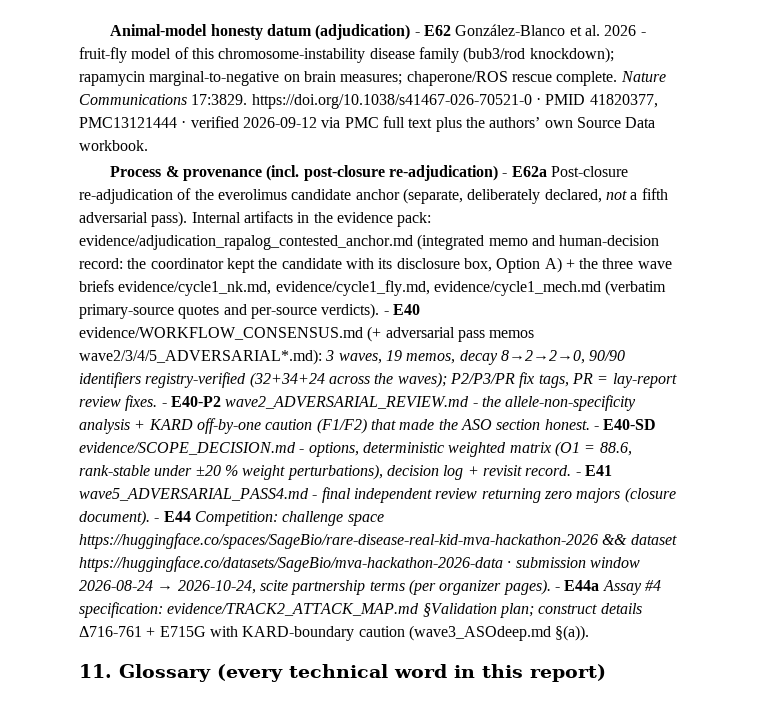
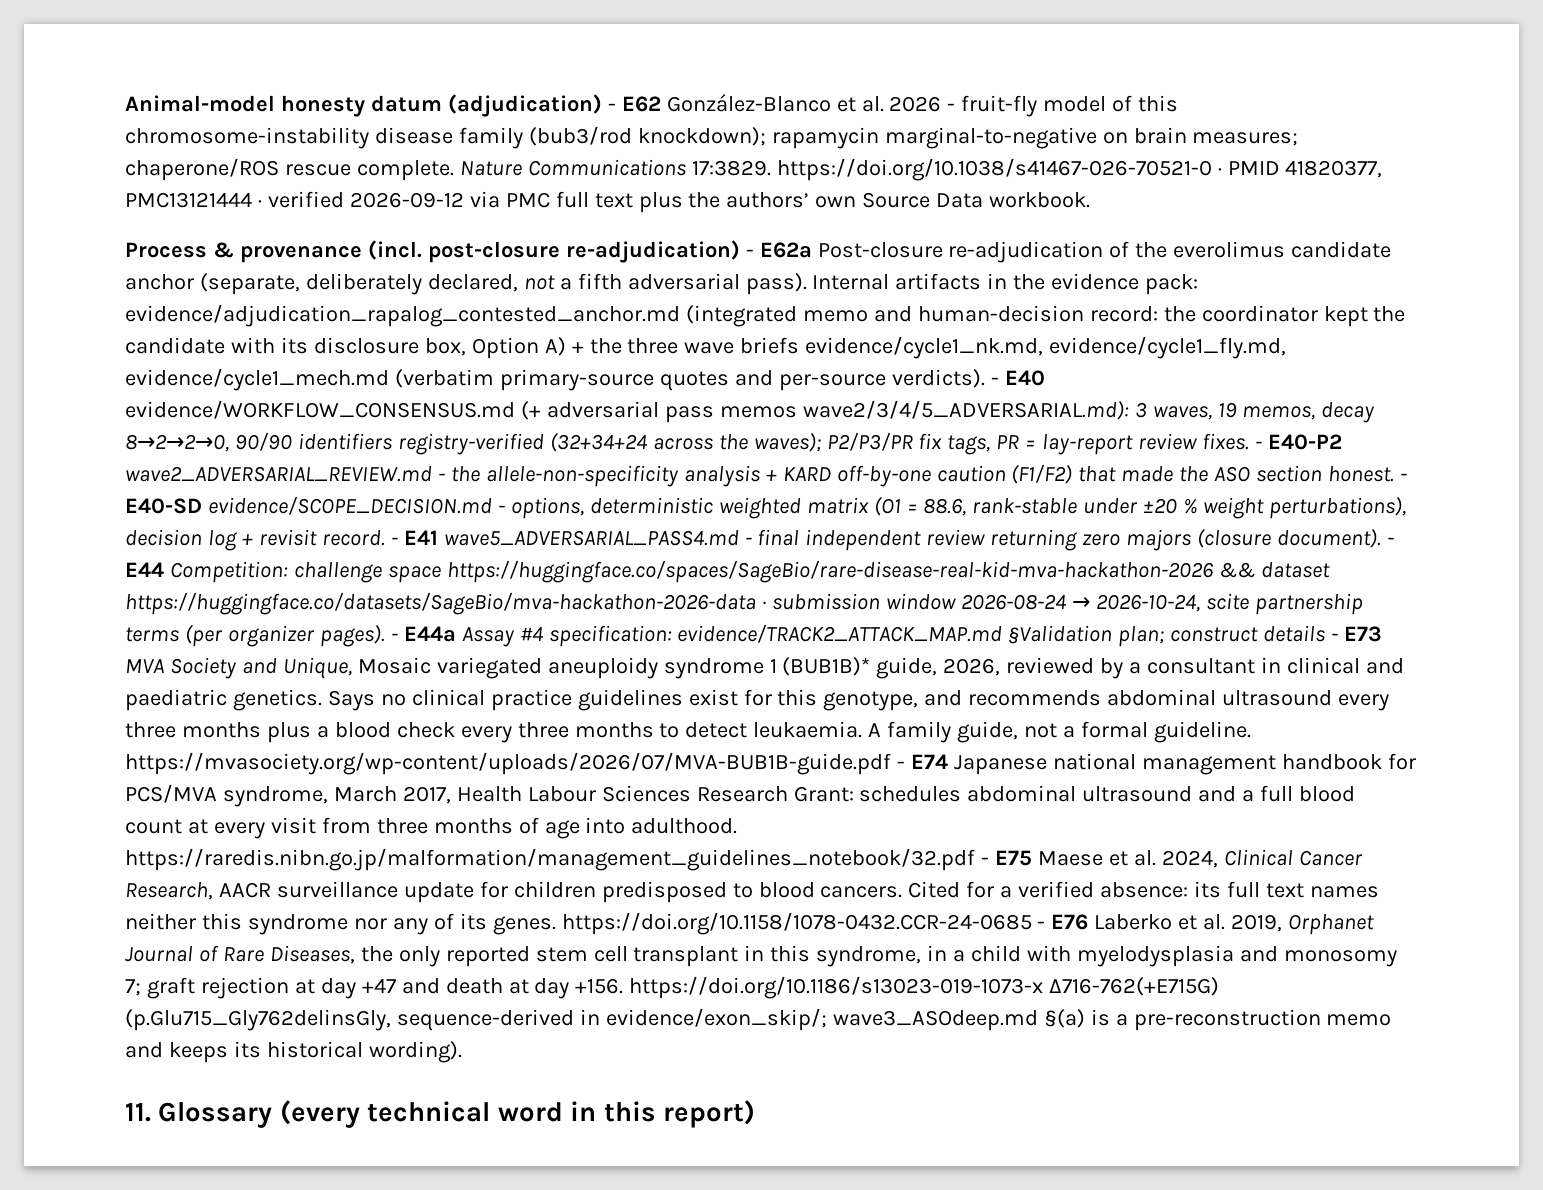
[79,349,322,365] wave2/3/4/5_ADVERSARIAL*.md): -> [802,400,1129,420] wave2/3/4/5_ADVERSARIAL.md):
[79,625,590,641] Δ716-761 + E715G with KARD-boundary caution (wave3_ASOdeep.md §(a)). -> [1331,626,1383,642] [125,657,1404,679] [125,689,1390,711] [125,721,1251,743] [125,752,1416,775] [125,784,1356,807] [125,817,738,839] [125,848,1363,871] [125,881,1379,903] [125,912,1375,935] [125,945,1397,967] [125,976,1220,999] [125,1008,1392,1031] [125,1041,462,1063] - E73 MVA Society and Unique, Mosaic variegated aneuploidy syndrome 1 (BUB1B)* guide, 2026, reviewed by a consultant in clinical and paediatric genetics. Says no clinical practice guidelines exist for this genotype, and recommends abdominal ultrasound every three months plus a blood check every three months to detect leukaemia. A family guide, not a formal guideline. https://mvasociety.org/wp-content/uploads/2026/07/MVA-BUB1B-guide.pdf - E74 Japanese national management handbook for PCS/MVA syndrome, March 2017, Health Labour Sciences Research Grant: schedules abdominal ultrasound and a full blood count at every visit from three months of age into adulthood. https://raredis.nibn.go.jp/malformation/management_guidelines_notebook/32.pdf - E75 Maese et al. 2024, Clinical Cancer Research, AACR surveillance update for children predisposed to blood cancers. Cited for a verified absence: its full text names neither this syndrome nor any of its genes. https://doi.org/10.1158/1078-0432.CCR-24-0685 - E76 Laberko et al. 2019, Orphanet Journal of Rare Diseases, the only reported stem cell transplant in this syndrome, in a child with myelodysplasia and monosomy 7; graft rejection at day +47 and death at day +156. https://doi.org/10.1186/s13023-019-1073-x Δ716-762(+E715G) (p.Glu715_Gly762delinsGly, sequence-derived in evidence/exon_skip/; wave3_ASOdeep.md §(a) is a pre-reconstruction memo and keeps its historical wording).

